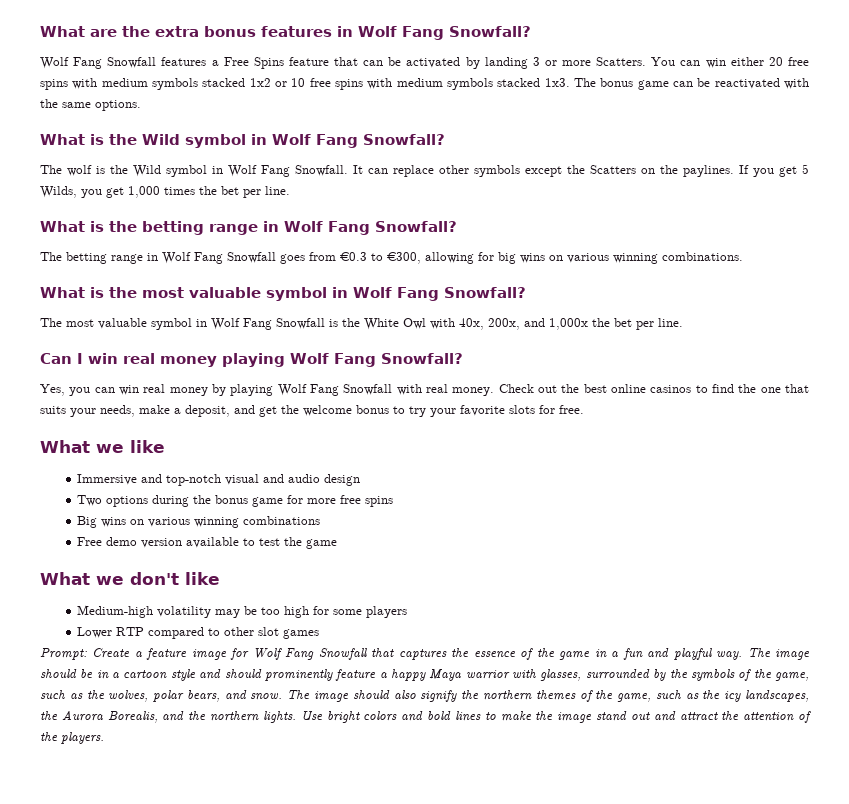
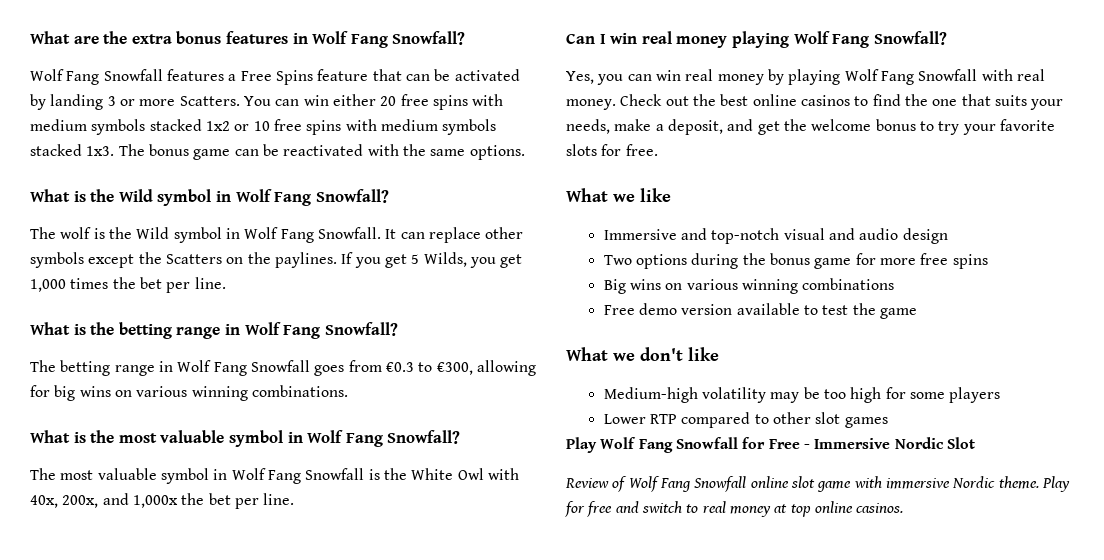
[40,648,810,660] [40,669,810,681] [40,690,809,702] [40,710,812,723] [40,732,104,744] Prompt: Create a feature image for Wolf Fang Snowfall that captures the essence of the game in a fun and playful way. The image should be in a cartoon style and should prominently feature a happy Maya warrior with glasses, surrounded by the symbols of the game, such as the wolves, polar bears, and snow. The image should also signify the northern themes of the game, such as the icy landscapes, the Aurora Borealis, and the northern lights. Use bright colors and bold lines to make the image stand out and attract the attention of the players. -> [566,437,975,453] [565,476,1070,492] [565,501,904,517] Play Wolf Fang Snowfall for Free - Immersive Nordic Slot // Review of Wolf Fang Snowfall online slot game with immersive Nordic theme. Play for free and switch to real money at top online casinos.

